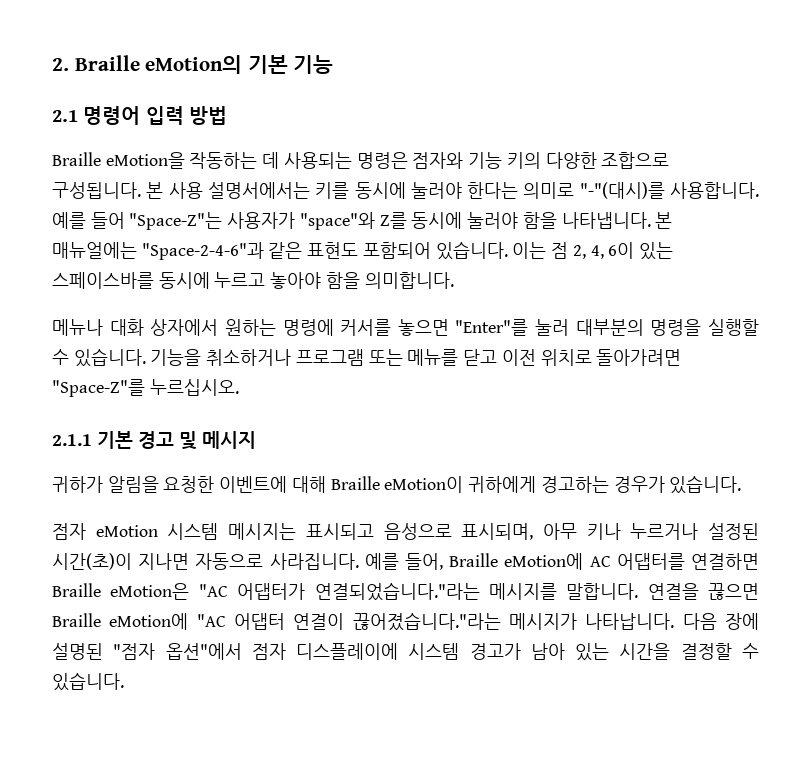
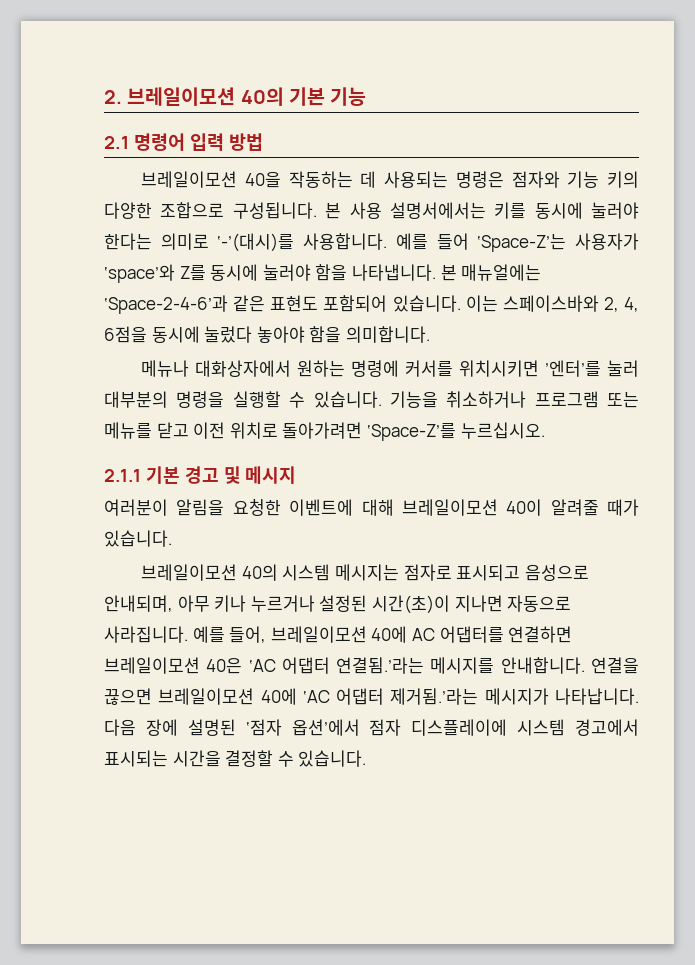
[74,55,243,74] Braille eMotion의 -> [127,87,284,106] 브레일이모션 40의
[52,152,185,169] Braille eMotion을 -> [141,171,281,188] 브레일이모션 40을
[579,182,665,199] "-"(대시)를 -> [217,233,295,252] ‘-’(대시)를
[129,212,375,230] "Space-Z"는 사용자가 "space"와 -> [477,233,639,252] [104,264,175,283] ‘Space-Z’는 사용자가 ‘space’와
[141,242,264,260] "Space-2-4-6"과 -> [104,295,228,314] ‘Space-2-4-6’과
[551,242,569,259] 점 -> [502,295,599,312] 스페이스바와
[608,242,673,260] [52,272,266,289] 6이 있는 스페이스바를 동시에 누르고 -> [104,326,253,343] 6점을 동시에 눌렀다
[109,319,219,336] 대화 상자에서 -> [195,360,292,377] 대화상자에서
[397,319,529,336] 놓으면 "Enter"를 -> [459,360,602,377] 위치시키면 ’엔터’를
[52,379,145,397] "Space-Z"를 -> [366,423,456,441] ‘Space-Z’를
[52,476,103,493] 귀하가 -> [104,499,168,516] 여러분이
[330,476,665,493] Braille eMotion이 귀하에게 경고하는 경우가 -> [401,499,639,516] 브레일이모션 40이 알려줄 때가
[52,523,158,540] 점자 eMotion -> [141,564,278,581] 브레일이모션 40의
(297, 531) none -> [403,564,452,581] 점자로
[461,523,534,540] 표시되며, -> [104,595,173,612] 안내되며,
[449,553,584,570] Braille eMotion에 -> [270,626,408,643] 브레일이모션 40에
[52,582,759,601] [52,612,501,631] Braille eMotion은 "AC 어댑터가 연결되었습니다."라는 메시지를 말합니다. 연결을 끊으면 Braille eMotion에 "AC 어댑터 연결이 끊어졌습니다."라는 -> [104,657,639,674] [104,688,479,705] 브레일이모션 40은 ‘AC 어댑터 연결됨.’라는 메시지를 안내합니다. 연결을 끊으면 브레일이모션 40에 ‘AC 어댑터 제거됨.’라는
[113,643,242,660] "점자 옵션"에서 -> [245,719,360,736] ‘점자 옵션’에서
[469,643,610,661] 경고가 남아 있는 -> [575,719,639,736] [104,750,168,767] 경고에서 표시되는

